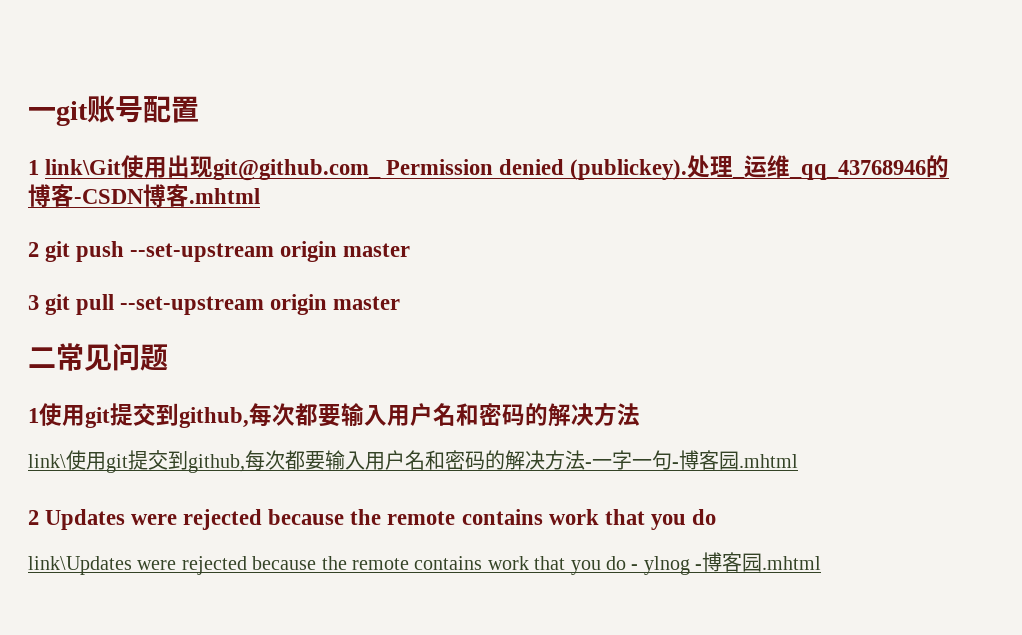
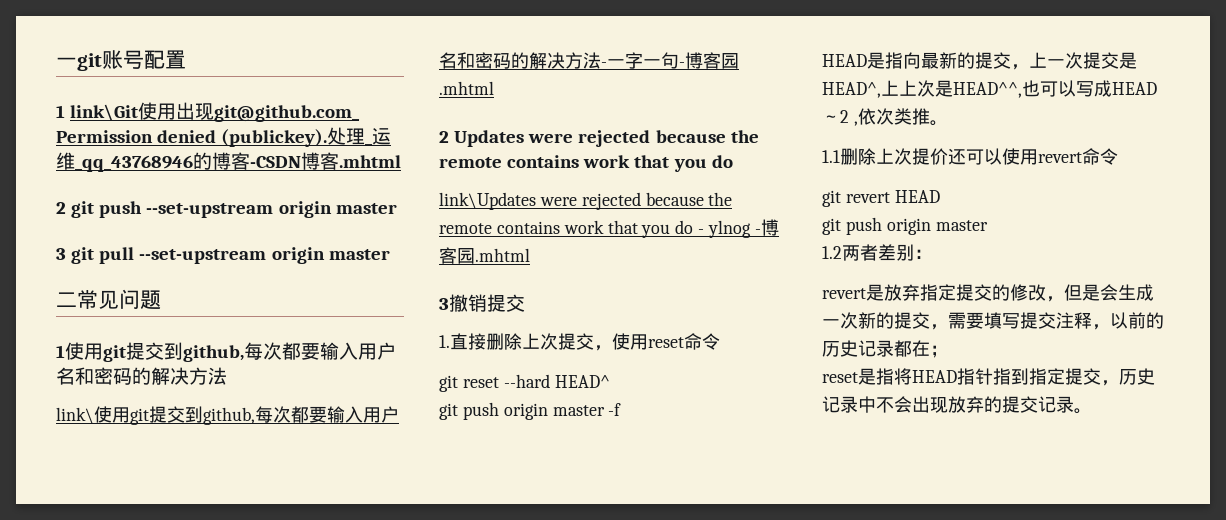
(822, 563) none -> [439,294,525,312] [439,333,720,351] [439,374,610,392] [439,402,622,420] [822,52,1137,70] [822,80,1157,98] [822,108,948,126] [822,148,1118,165] [822,190,940,207] [822,217,988,235] [822,244,932,261] [822,284,1154,302] [822,312,1164,330] [822,340,948,358] [822,368,1155,386] [822,396,1092,414] // 3撤销提交 // 1.直接删除上次提交，使用reset命令 // git reset --hard HEAD^ // git push origin master -f // HEAD是指向最新的提交，上一次提交是HEAD^,上上次是HEAD^^,也可以写成HEAD～2 ,依次类推。 // 1.1删除上次提价还可以使用revert命令 // git revert HEAD // git push origin master // 1.2两者差别： // revert是放弃指定提交的修改，但是会生成一次新的提交，需要填写提交注释，以前的历史记录都在； // reset是指将HEAD指针指到指定提交，历史记录中不会出现放弃的提交记录。

